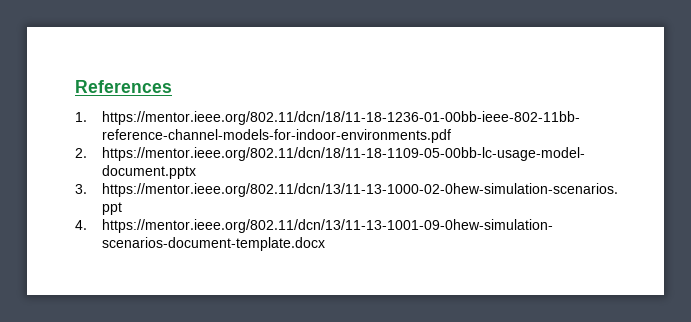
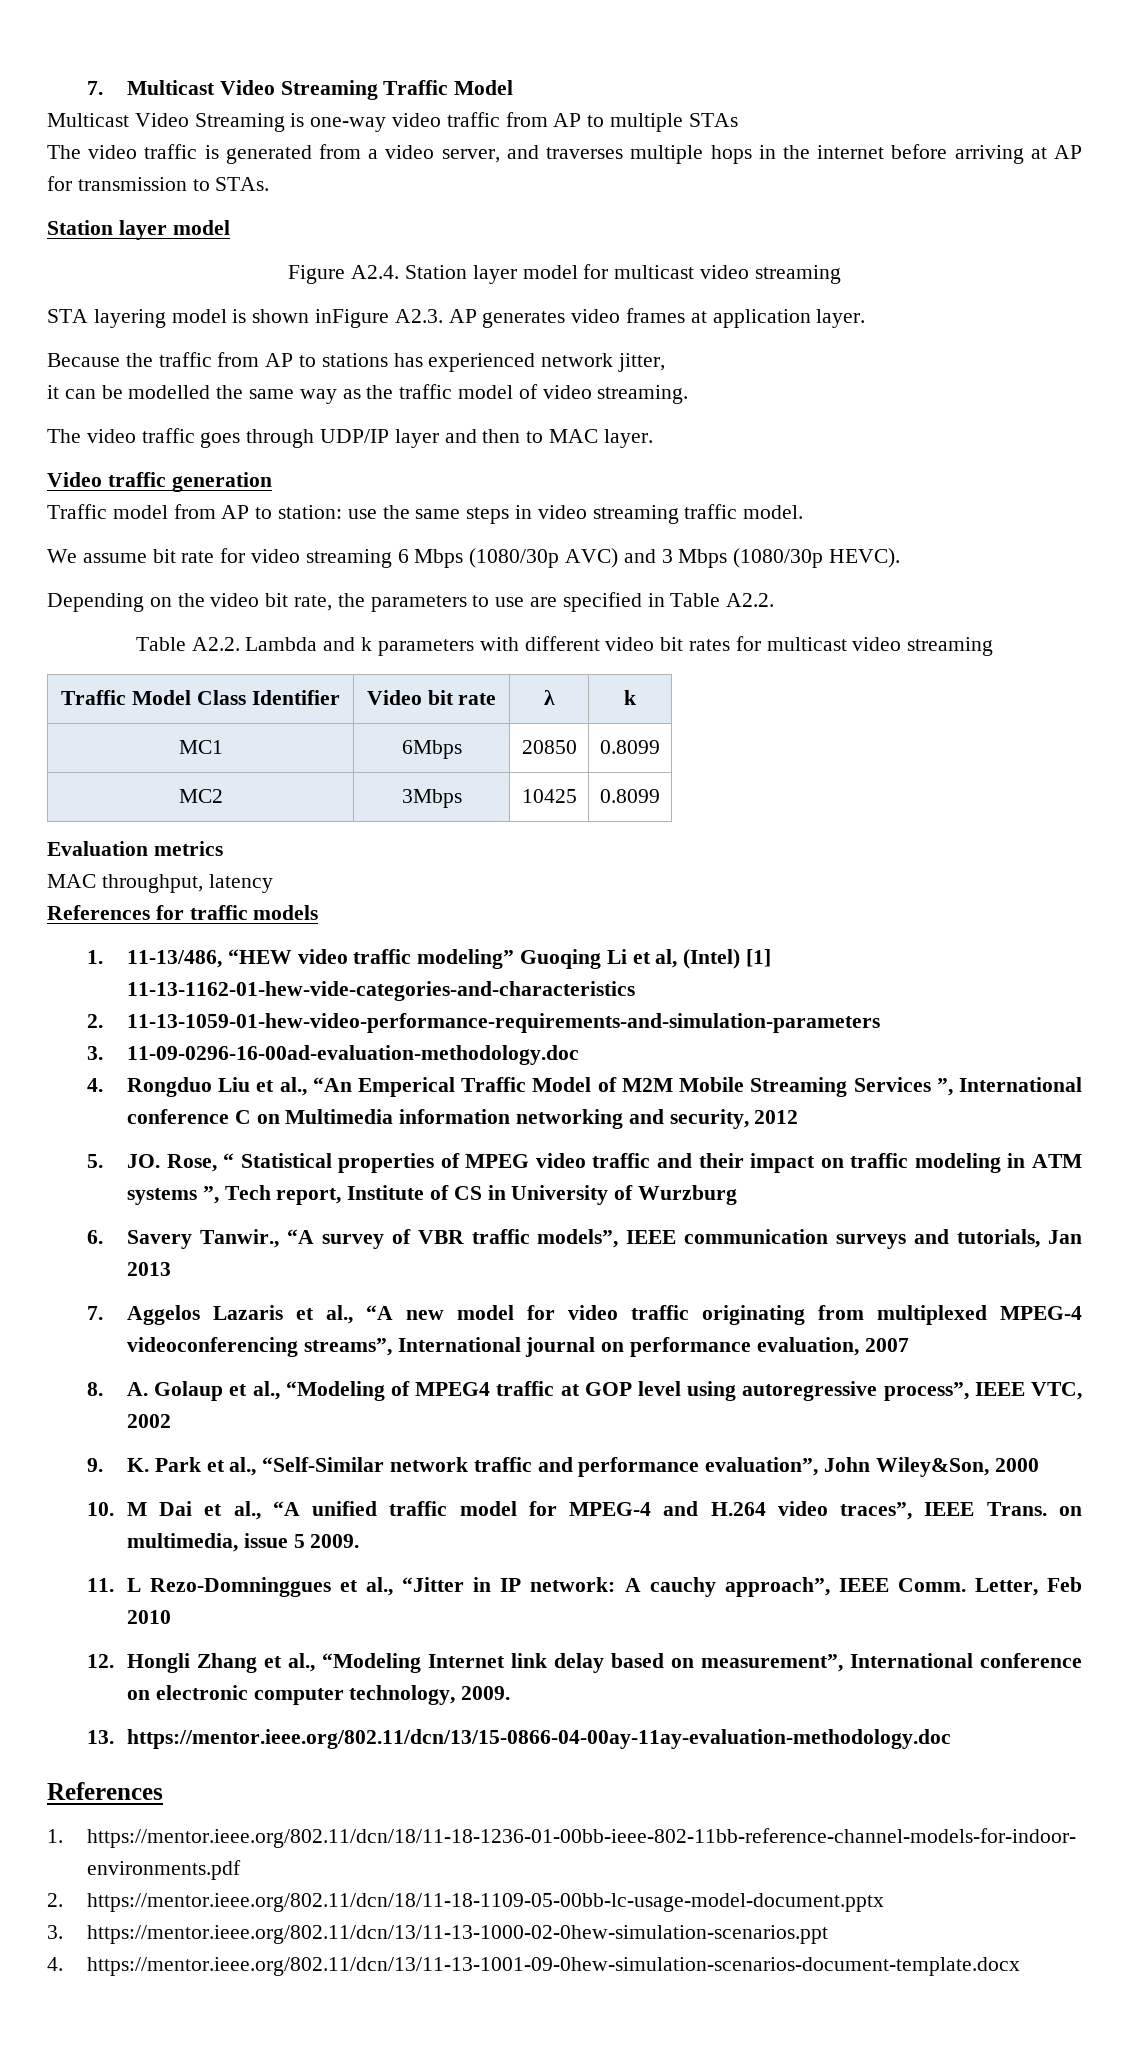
(75, 86) none -> [86,80,514,100] [47,112,738,132] [47,144,1082,164] [47,176,270,191] [47,220,230,240] [288,264,841,284] [47,308,866,328] [47,352,666,372] [47,384,689,404] [47,428,653,448] [47,472,272,492] [47,504,804,524] [47,548,901,568] [47,592,775,612] [135,636,994,656] [61,690,340,705] [366,690,497,705] [543,690,555,705] [624,690,636,705] [178,740,223,754] [401,740,462,759] [521,740,577,754] [600,740,660,754] [178,789,223,803] [401,789,462,808] [521,789,577,803] [600,789,660,803] [47,841,223,856] [47,874,273,893] [47,905,319,920] [86,949,771,969] [126,981,635,1001] [86,1013,880,1033] [86,1045,579,1065] [86,1077,1082,1097] [126,1109,799,1129] [86,1153,1083,1173] [126,1185,737,1205] [86,1229,1082,1249] [126,1262,171,1276] [86,1305,1082,1325] [126,1337,909,1357] [86,1381,1083,1401] [126,1414,171,1428] [86,1457,1039,1477] [86,1501,1083,1520] [126,1533,360,1552] [86,1577,1082,1597] [126,1610,171,1624] [86,1653,1082,1673] [126,1685,511,1705] [86,1729,951,1749] 7. Multicast Video Streaming Traffic Model // Multicast Video Streaming is one-way video traffic from AP to multiple STAs // The video traffic is generated from a video server, and traverses multiple hops in the internet before arriving at AP for transmission to STAs. // Station layer model // Figure A2.4. Station layer model for multicast video streaming // STA layering model is shown inFigure A2.3. AP generates video frames at application layer. // Because the traffic from AP to stations has experienced network jitter, // it can be modelled the same way as the traffic model of video streaming. // The video traffic goes through UDP/IP layer and then to MAC layer. // Video traffic generation // Traffic model from AP to station: use the same steps in video streaming traffic model. // We assume bit rate for video streaming 6 Mbps (1080/30p AVC) and 3 Mbps (1080/30p HEVC). // Depending on the video bit rate, the parameters to use are specified in Table A2.2. // Table A2.2. Lambda and k parameters with different video bit rates for multicast video streaming // Traffic Model Class Identifier | Video bit rate | λ | k // MC1 | 6Mbps | 20850 | 0.8099 // MC2 | 3Mbps | 10425 | 0.8099 // Evaluation metrics // MAC throughput, latency // References for traffic models // 1. 11-13/486, “HEW video traffic modeling” Guoqing Li et al, (Intel) [1] 11-13-1162-01-hew-vide-categories-and-characteristics // 2. 11-13-1059-01-hew-video-performance-requirements-and-simulation-parameters // 3. 11-09-0296-16-00ad-evaluation-methodology.doc // 4. Rongduo Liu et al., “An Emperical Traffic Model of M2M Mobile Streaming Services ”, International conference C on Multimedia information networking and security, 2012 // 5. JO. Rose, “ Statistical properties of MPEG video traffic and their impact on traffic modeling in ATM systems ”, Tech report, Institute of CS in University of Wurzburg // 6. Savery Tanwir., “A survey of VBR traffic models”, IEEE communication surveys and tutorials, Jan 2013 // 7. Aggelos Lazaris et al., “A new model for video traffic originating from multiplexed MPEG-4 videoconferencing streams”, International journal on performance evaluation, 2007 // 8. A. Golaup et al., “Modeling of MPEG4 traffic at GOP level using autoregressive process”, IEEE VTC, 2002 // 9. K. Park et al., “Self-Similar network traffic and performance evaluation”, John Wiley&Son, 2000 // 10. M Dai et al., “A unified traffic model for MPEG-4 and H.264 video traces”, IEEE Trans. on multimedia, issue 5 2009. // 11. L Rezo-Domninggues et al., “Jitter in IP network: A cauchy approach”, IEEE Comm. Letter, Feb 2010 // 12. Hongli Zhang et al., “Modeling Internet link delay based on measurement”, International conference on electronic computer technology, 2009. // 13. https://mentor.ieee.org/802.11/dcn/13/15-0866-04-00ay-11ay-evaluation-methodology.doc //

